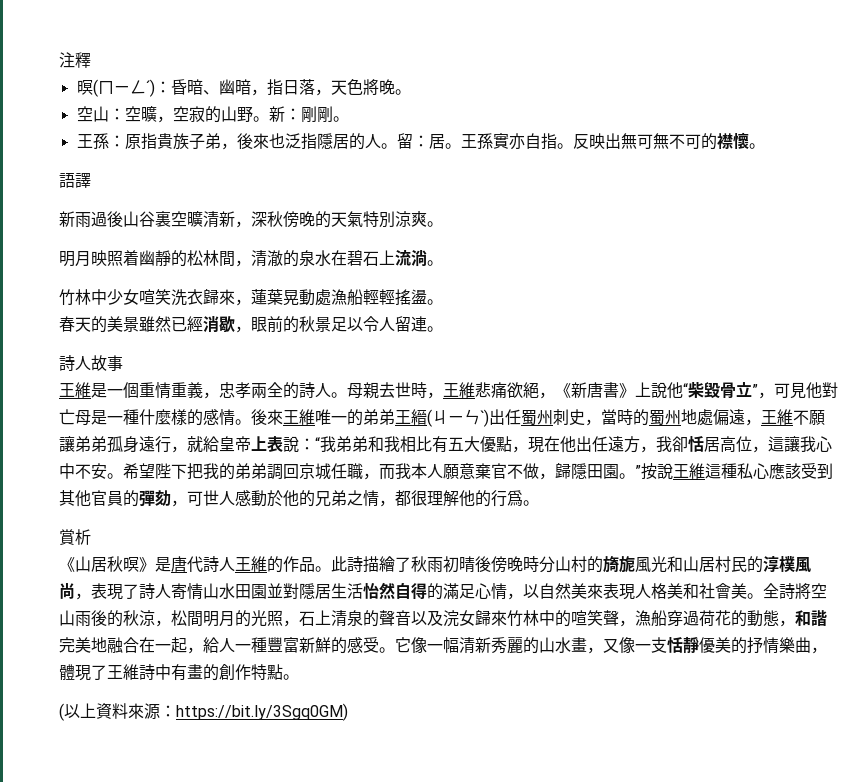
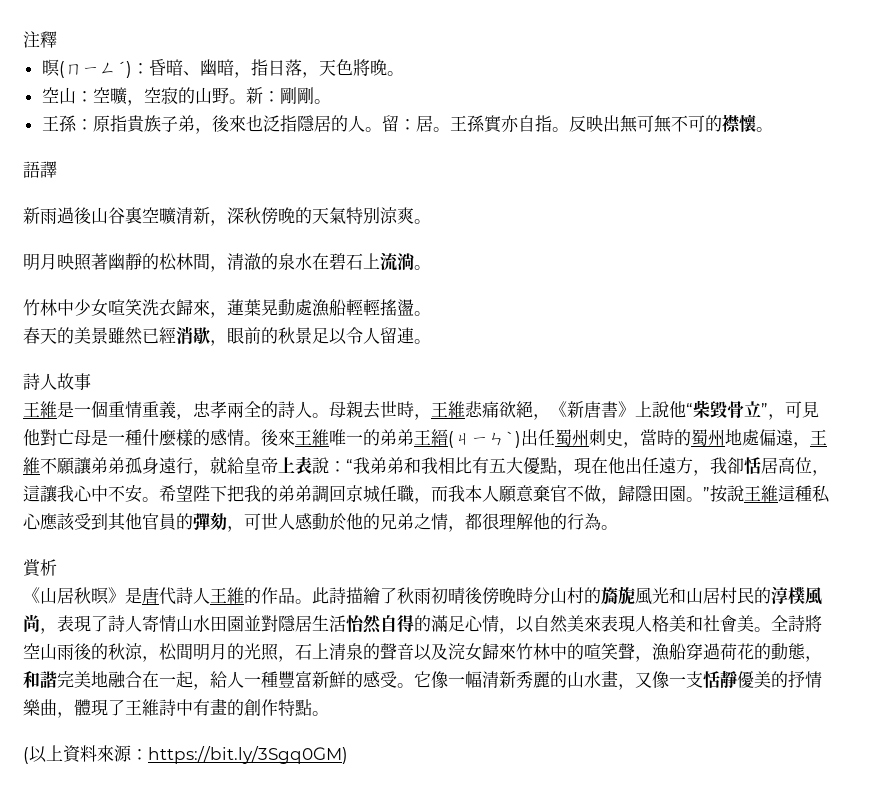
[123,250,139,266] 着 -> [91,253,108,270] 著
[507,490,523,506] 爲 -> [584,513,601,530] 為

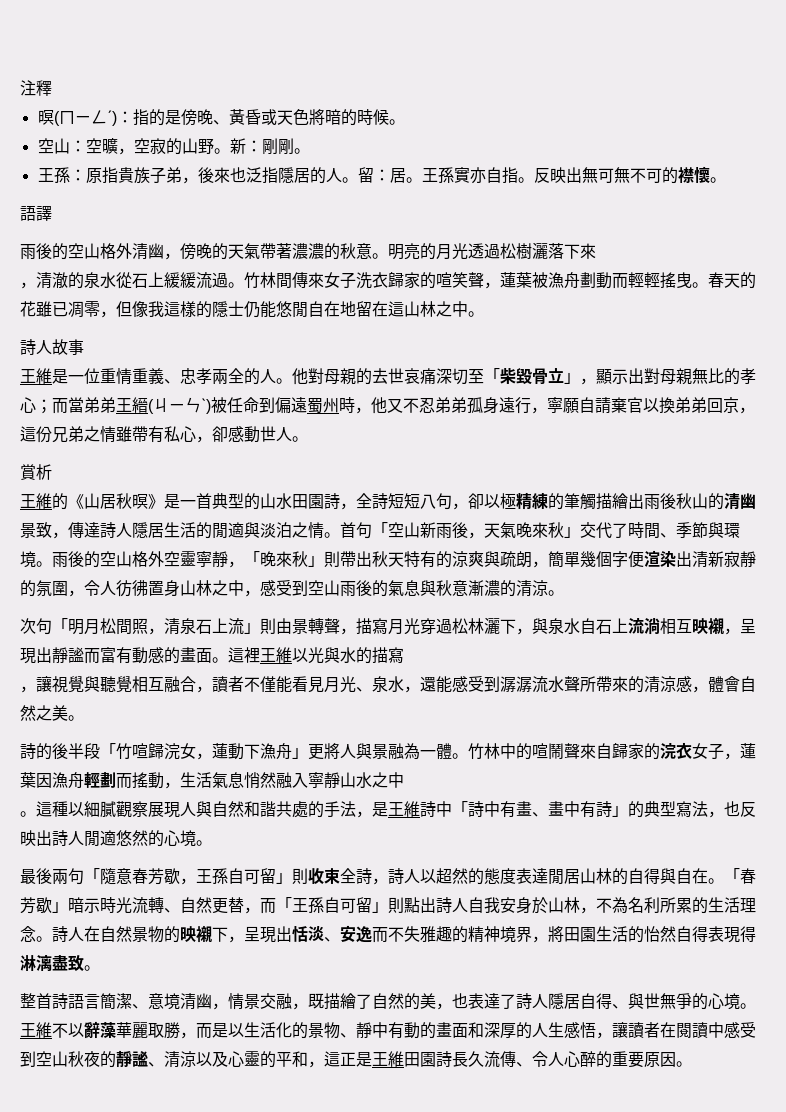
[148,59,387,78] 昏暗、幽暗，指日落，天色將晚 -> [132,109,389,126] 指的是傍晚、黃昏或天色將暗的時候
[23,207,431,226] [23,253,431,272] [23,299,431,318] [23,326,414,346] 新雨過後山谷裏空曠清新，深秋傍晚的天氣特別涼爽。 // 明月映照著幽靜的松林間，清澈的泉水在碧石上流淌。 // 竹林中少女喧笑洗衣歸來，蓮葉晃動處漁船輕輕搖盪。 // 春天的美景雖然已經消歇，眼前的秋景足以令人留連 -> [20,242,596,260] [20,272,756,289] [20,301,468,318] 雨後的空山格外清幽，傍晚的天氣帶著濃濃的秋意。明亮的月光透過松樹灑落下來 // ，清澈的泉水從石上緩緩流過。竹林間傳來女子洗衣歸家的喧笑聲，蓮葉被漁舟劃動而輕輕搖曳。春天的花雖已凋零，但像我這樣的隱士仍能悠閒自在地留在這山林之中
[91,401,108,418] 個 -> [84,368,100,384] 位
[176,414,193,420] ， -> [164,379,180,384] 、
[278,400,819,420] [23,429,827,448] [23,456,829,476] [23,484,830,504] [23,512,601,532] 詩人。母親去世時，王維悲痛欲絕，《新唐書》上說他“柴毀骨立”，可見他對亡母是一種什麼樣的感情。後來王維唯一的弟弟王縉(ㄐㄧㄣˋ)出任蜀州刺史，當時的蜀州地處偏遠，王維不願讓弟弟孤身遠行，就給皇帝上表說：“我弟弟和我相比有五大優點，現在他出任遠方，我卻恬居高位，這讓我心中不安。希望陛下把我的弟弟調回京城任職，而我本人願意棄官不做，歸隱田園。”按說王維這種私心應該受到其他官員的彈劾，可世人感動於他的兄弟之情，都很理解他的行為 -> [260,368,756,385] [20,397,755,414] [20,426,292,443] 人。他對母親的去世哀痛深切至「柴毀骨立」，顯示出對母親無比的孝心；而當弟弟王縉(ㄐㄧㄣˋ)被任命到偏遠蜀州時，他又不忍弟弟孤身遠行，寧願自請棄官以換弟弟回京，這份兄弟之情雖帶有私心，卻感動世人
(57, 567) none -> [20,493,68,510] 王維的
[142,586,822,605] [23,614,822,634] [23,643,822,662] [23,670,822,690] [23,698,329,718] [23,745,348,764] 唐代詩人王維的作品。此詩描繪了秋雨初晴後傍晚時分山村的旖旎風光和山居村民的淳樸風尚，表現了詩人寄情山水田園並對隱居生活怡然自得的滿足心情，以自然美來表現人格美和社會美。全詩將空山雨後的秋涼，松間明月的光照，石上清泉的聲音以及浣女歸來竹林中的喧笑聲，漁船穿過荷花的動態，和諧完美地融合在一起，給人一種豐富新鮮的感受。它像一幅清新秀麗的山水畫，又像一支恬靜優美的抒情樂曲，體現了王維詩中有畫的創作特點。 // (以上資料來源：https://bit.ly/3Sgq0GM) -> [180,492,756,510] [20,522,740,539] [20,550,756,568] [20,580,564,597] [20,617,756,635] [20,647,404,664] [20,676,756,693] [20,705,84,721] [20,742,756,760] [20,772,404,789] [20,801,756,818] [20,830,212,847] [20,868,756,885] [20,897,756,914] [20,925,756,943] [20,955,100,972] [20,993,756,1010] [20,1021,756,1039] [20,1050,692,1068] 一首典型的山水田園詩，全詩短短八句，卻以極精練的筆觸描繪出雨後秋山的清幽景致，傳達詩人隱居生活的閒適與淡泊之情。首句「空山新雨後，天氣晚來秋」交代了時間、季節與環境。雨後的空山格外空靈寧靜，「晚來秋」則帶出秋天特有的涼爽與疏朗，簡單幾個字便渲染出清新寂靜的氛圍，令人彷彿置身山林之中，感受到空山雨後的氣息與秋意漸濃的清涼。 // 次句「明月松間照，清泉石上流」則由景轉聲，描寫月光穿過松林灑下，與泉水自石上流淌相互映襯，呈現出靜謐而富有動感的畫面。這裡王維以光與水的描寫 // ，讓視覺與聽覺相互融合，讀者不僅能看見月光、泉水，還能感受到潺潺流水聲所帶來的清涼感，體會自然之美。 // 詩的後半段「竹喧歸浣女，蓮動下漁舟」更將人與景融為一體。竹林中的喧鬧聲來自歸家的浣衣女子，蓮葉因漁舟輕劃而搖動，生活氣息悄然融入寧靜山水之中 // 。這種以細膩觀察展現人與自然和諧共處的手法，是王維詩中「詩中有畫、畫中有詩」的典型寫法，也反映出詩人閒適悠然的心境。 // 最後兩句「隨意春芳歇，王孫自可留」則收束全詩，詩人以超然的態度表達閒居山林的自得與自在。「春芳歇」暗示時光流轉、自然更替，而「王孫自可留」則點出詩人自我安身於山林，不為名利所累的生活理念。詩人在自然景物的映襯下，呈現出恬淡、安逸而不失雅趣的精神境界，將田園生活的怡然自得表現得淋漓盡致。 // 整首詩語言簡潔、意境清幽，情景交融，既描繪了自然的美，也表達了詩人隱居自得、與世無爭的心境。王維不以辭藻華麗取勝，而是以生活化的景物、靜中有動的畫面和深厚的人生感悟，讓讀者在閱讀中感受到空山秋夜的靜謐、清涼以及心靈的平和，這正是王維田園詩長久流傳、令人心醉的重要原因。

